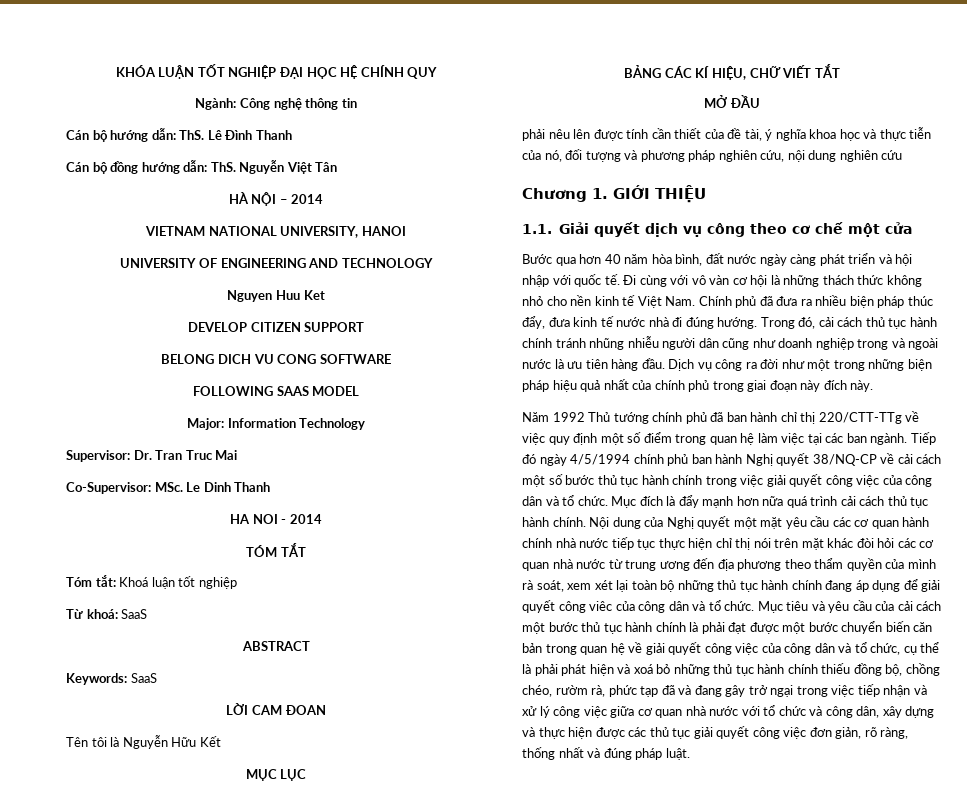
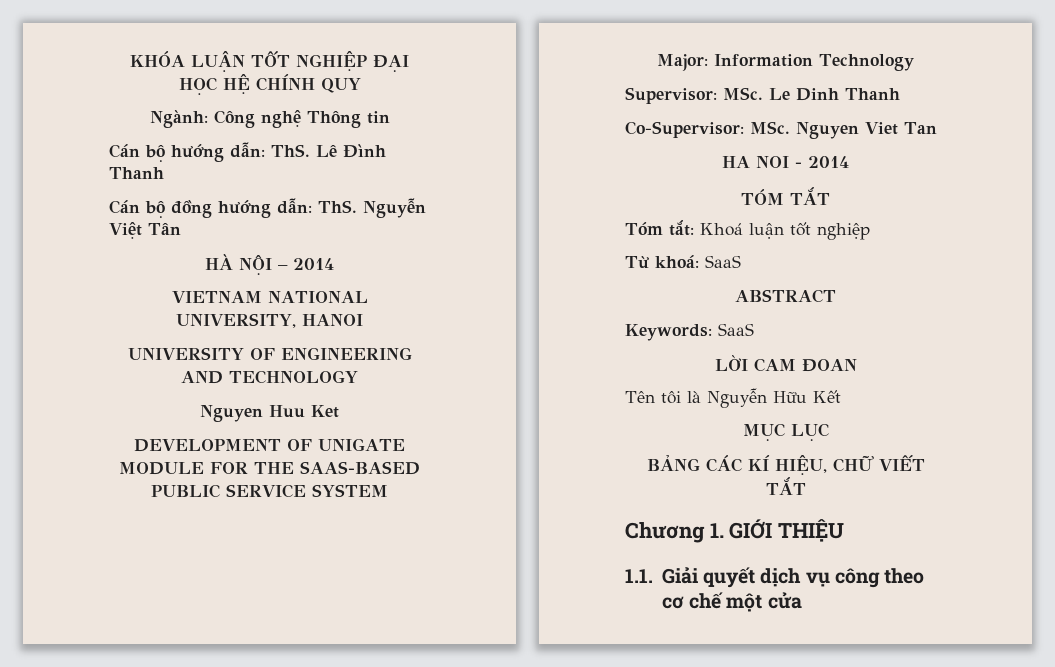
[305,98,339,110] thông -> [306,111,361,128] Thông
[187,322,365,332] [161,354,391,364] [192,386,360,396] DEVELOP CITIZEN SUPPORT // BELONG DICH VU CONG SOFTWARE // FOLLOWING SAAS MODEL -> [134,438,406,452] [119,461,420,475] [151,484,388,498] DEVELOPMENT OF UNIGATE MODULE FOR THE SAAS-BASED PUBLIC SERVICE SYSTEM
[133,450,238,460] [66,482,151,494] Dr. Tran Truc Mai // Co-Supervisor: -> (717, 95) none
(271, 487) none -> [625,121,937,139] // Co-Supervisor: MSc. Nguyen Viet Tan
[704,95,760,108] [522,127,932,141] [522,149,903,162] // MỞ ĐẦU // phải nêu lên được tính cần thiết của đề tài, ý nghĩa khoa học và thực tiễn của nó, đối tượng và phương pháp nghiên cứu, nội dung nghiên cứu -> (806, 486) none
[522,253,913,266] [522,274,922,287] [522,295,933,308] [522,316,937,329] [522,336,939,350] [522,358,932,371] [522,379,874,392] [522,411,920,424] [522,432,936,445] [522,453,942,466] [522,474,933,487] [522,495,929,508] [522,516,930,529] [522,537,935,550] [522,558,936,571] [522,579,941,592] [522,600,942,613] [522,621,933,634] [522,642,940,655] [522,663,940,676] [522,684,927,697] [522,705,935,718] [522,726,909,739] [522,747,690,760] // Bước qua hơn 40 năm hòa bình, đất nước ngày càng phát triển và hội nhập với quốc tế. Đi cùng với vô vàn cơ hội là những thách thức không nhỏ cho nền kinh tế Việt Nam. Chính phủ đã đưa ra nhiều biện pháp thúc đẩy, đưa kinh tế nước nhà đi đúng hướng. Trong đó, cải cách thủ tục hành chính tránh nhũng nhiễu người dân cũng như doanh nghiệp trong và ngoài nước là ưu tiên hàng đầu. Dịch vụ công ra đời như một trong những biện pháp hiệu quả nhất của chính phủ trong giai đoạn này đích này. // Năm 1992 Thủ tướng chính phủ đã ban hành chỉ thị 220/CTT-TTg về việc quy định một số điểm trong quan hệ làm việc tại các ban ngành. Tiếp đó ngày 4/5/1994 chính phủ ban hành Nghị quyết 38/NQ-CP về cải cách một số bước thủ tục hành chính trong việc giải quyết công việc của công dân và tổ chức. Mục đích là đẩy mạnh hơn nữa quá trình cải cách thủ tục hành chính. Nội dung của Nghị quyết một mặt yêu cầu các cơ quan hành chính nhà nước tiếp tục thực hiện chỉ thị nói trên mặt khác đòi hỏi các cơ quan nhà nước từ trung ương đến địa phương theo thẩm quyền của mình rà soát, xem xét lại toàn bộ những thủ tục hành chính đang áp dụng để giải quyết công viêc của công dân và tổ chức. Mục tiêu và yêu cầu của cải cách một bước thủ tục hành chính là phải đạt được một bước chuyển biến căn bản trong quan hệ về giải quyết công việc của công dân và tổ chức, cụ thể là phải phát hiện và xoá bỏ những thủ tục hành chính thiếu đồng bộ, chồng chéo, rườm rà, phức tạp đã và đang gây trở ngại trong việc tiếp nhận và xử lý công việc giữa cơ quan nhà nước với tổ chức và công dân, xây dựng và thực hiện được các thủ tục giải quyết công việc đơn giản, rõ ràng, thống nhất và đúng pháp luật. -> (802, 600) none

